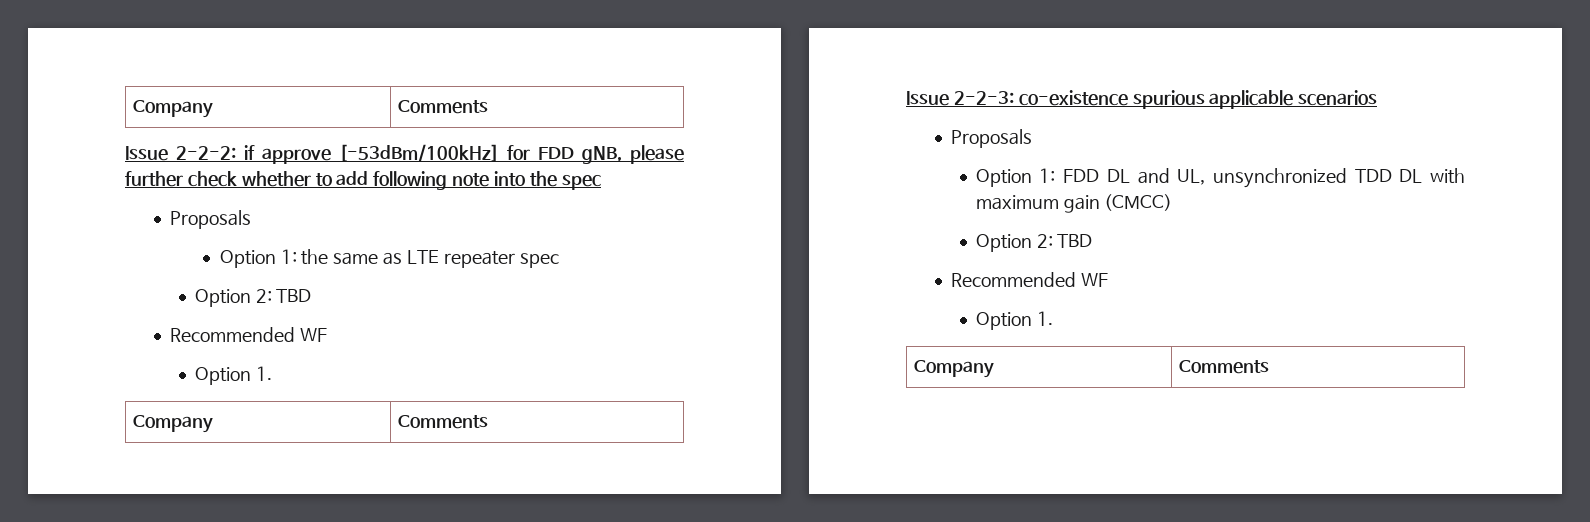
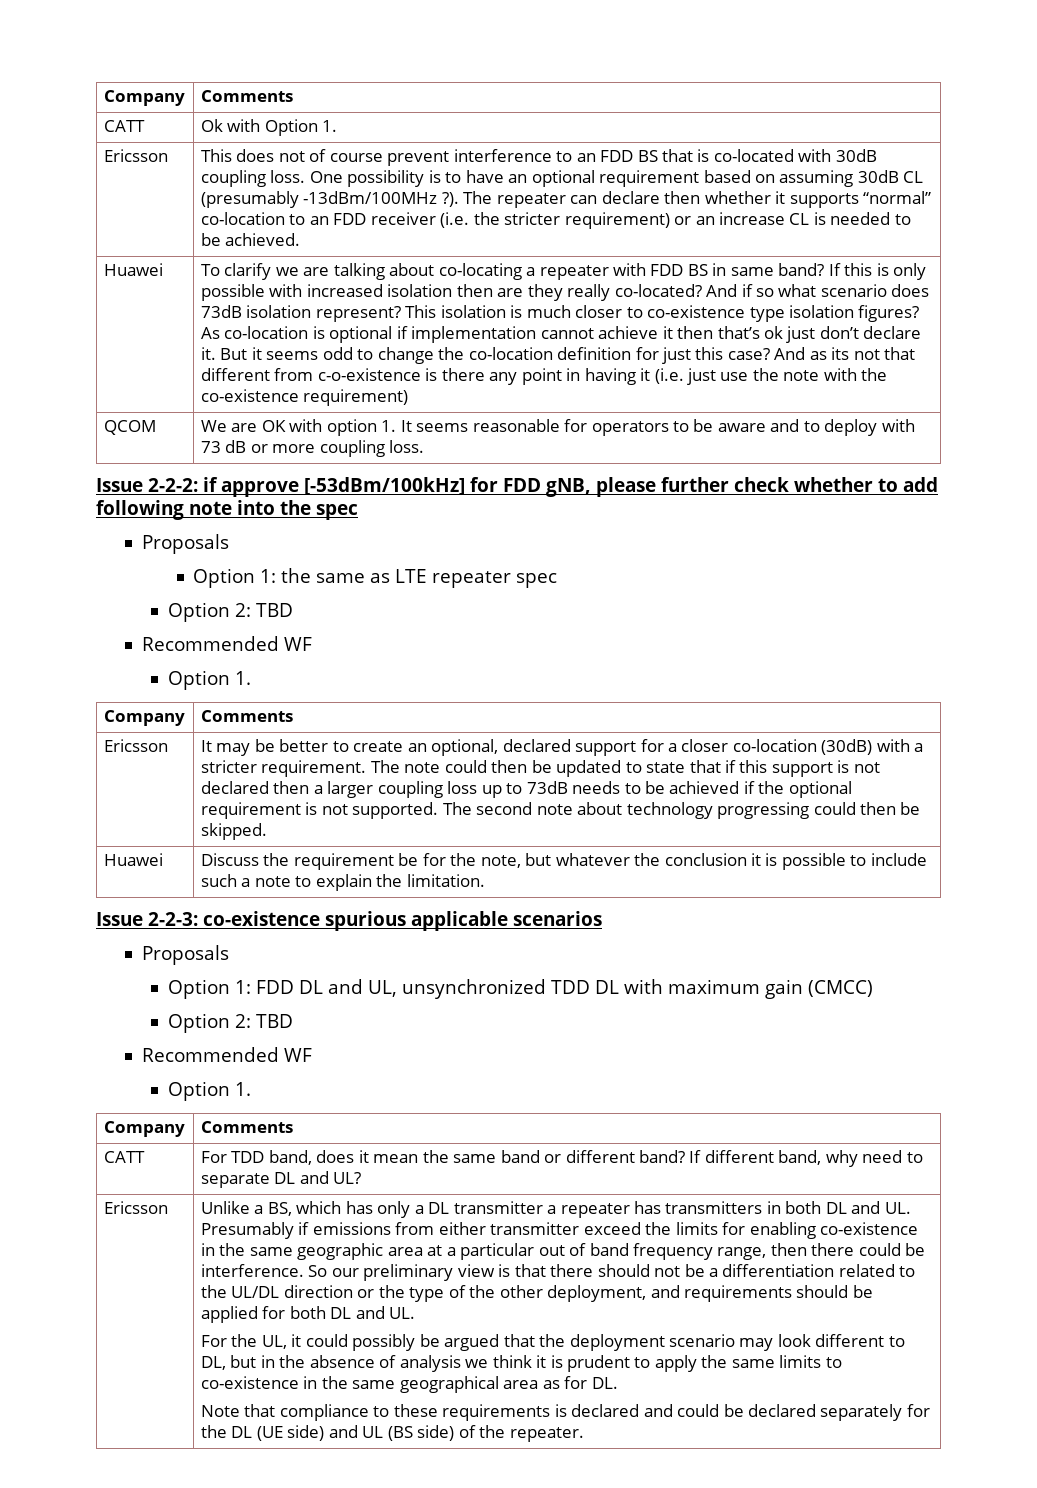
[132,100,213,118] [397,100,488,114] Company | Comments -> [103,90,185,106] [200,90,293,102] [103,120,145,132] [200,119,338,136] [103,149,168,162] [200,149,877,166] [200,170,924,187] [200,191,931,208] [200,212,911,229] [200,233,301,246] [103,263,163,276] [200,263,927,280] [200,284,930,301] [200,305,920,322] [200,326,922,343] [200,347,916,364] [200,368,888,385] [200,389,409,406] [103,420,156,435] [200,419,915,436] [200,440,425,457] Company | Comments // CATT | Ok with Option 1. // Ericsson | This does not of course prevent interference to an FDD BS that is co-located with 30dB coupling loss. One possibility is to have an optional requirement based on assuming 30dB CL (presumably -13dBm/100MHz ?). The repeater can declare then whether it supports “normal” co-location to an FDD receiver (i.e. the stricter requirement) or an increase CL is needed to be achieved. // Huawei | To clarify we are talking about co-locating a repeater with FDD BS in same band? If this is only possible with increased isolation then are they really co-located? And if so what scenario does 73dB isolation represent? This isolation is much closer to co-existence type isolation figures? As co-location is optional if implementation cannot achieve it then that’s ok just don’t declare it. But it seems odd to change the co-location definition for just this case? And as its not that different from c-o-existence is there any point in having it (i.e. just use the note with the co-existence requirement) // QCOM | We are OK with option 1. It seems reasonable for operators to be aware and to deploy with 73 dB or more coupling loss.
(488, 422) none -> [103,739,168,752] [200,739,924,756] [200,760,880,777] [200,781,852,798] [200,802,921,819] [200,823,267,840] [103,853,163,866] [200,853,927,870] [200,874,485,891] // Ericsson | It may be better to create an optional, declared support for a closer co-location (30dB) with a stricter requirement. The note could then be updated to state that if this support is not declared then a larger coupling loss up to 73dB needs to be achieved if the optional requirement is not supported. The second note about technology progressing could then be skipped. // Huawei | Discuss the requirement be for the note, but whatever the conclusion it is possible to include such a note to explain the limitation.
(1269, 367) none -> [103,1151,145,1163] [200,1150,923,1167] [200,1171,362,1188] [103,1201,168,1214] [200,1201,911,1218] [200,1222,918,1239] [200,1243,926,1260] [200,1264,916,1281] [200,1285,873,1302] [200,1306,416,1323] [200,1334,905,1351] [200,1355,842,1372] [200,1376,618,1393] [200,1404,930,1421] [200,1425,584,1442] // CATT | For TDD band, does it mean the same band or different band? If different band, why need to separate DL and UL? // Ericsson | Unlike a BS, which has only a DL transmitter a repeater has transmitters in both DL and UL. Presumably if emissions from either transmitter exceed the limits for enabling co-existence in the same geographic area at a particular out of band frequency range, then there could be interference. So our preliminary view is that there should not be a differentiation related to the UL/DL direction or the type of the other deployment, and requirements should be applied for both DL and UL. // For the UL, it could possibly be argued that the deployment scenario may look different to DL, but in the absence of analysis we think it is prudent to apply the same limits to co-existence in the same geographical area as for DL. // Note that compliance to these requirements is declared and could be declared separately for the DL (UE side) and UL (BS side) of the repeater.

